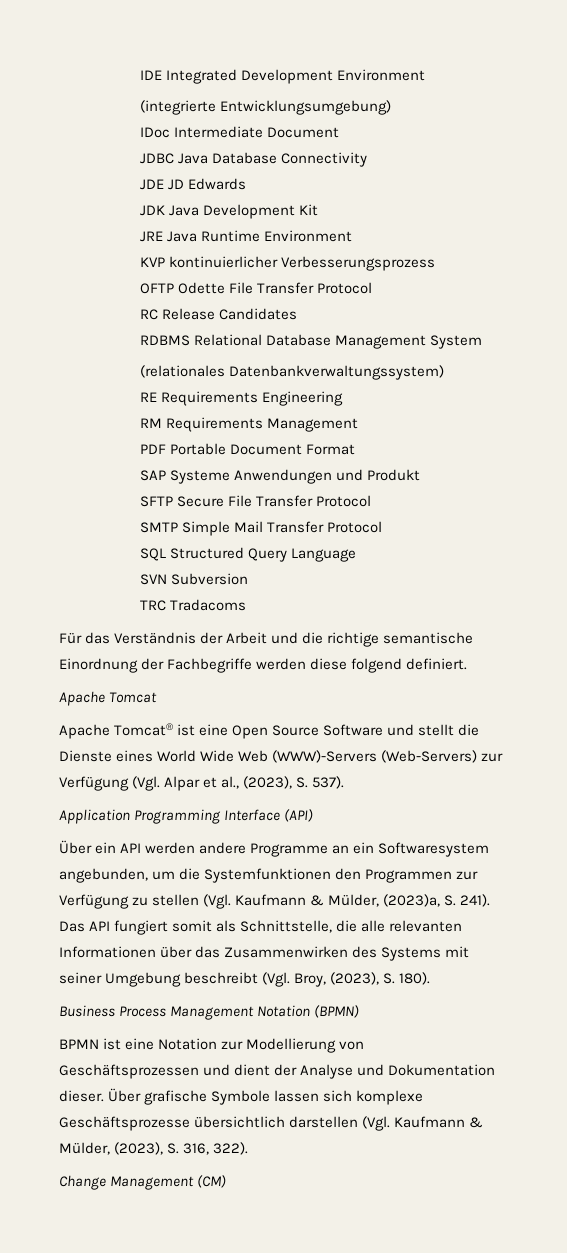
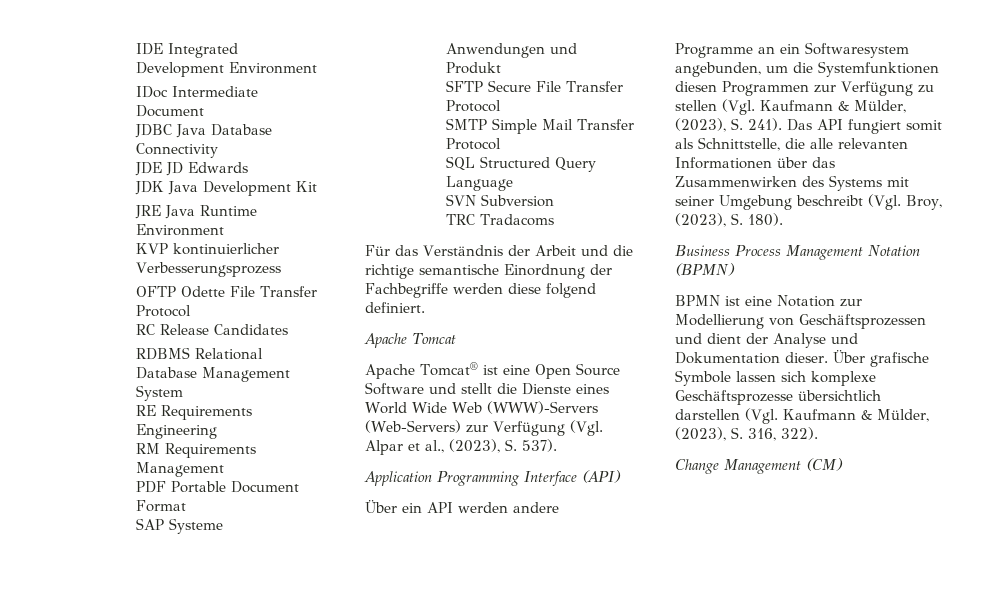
[140,100,392,115] // (integrierte Entwicklungsumgebung) -> (317, 68) none
[140,365,445,380] // (relationales Datenbankverwaltungssystem) -> (183, 393) none
[335,868,362,880] den -> [675,81,717,92] diesen
[383,894,441,907] (2023)a, -> [675,118,726,132] (2023),

